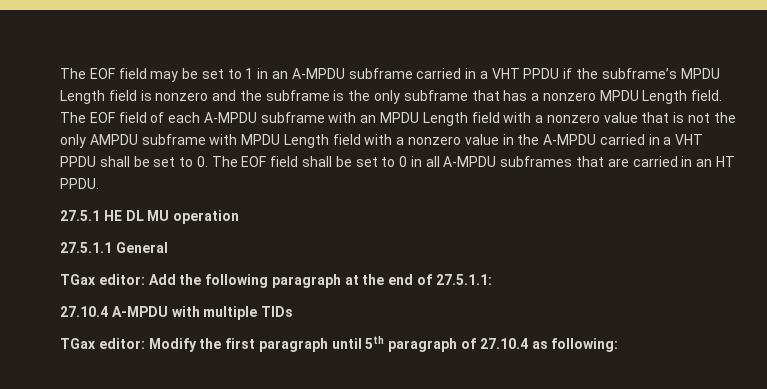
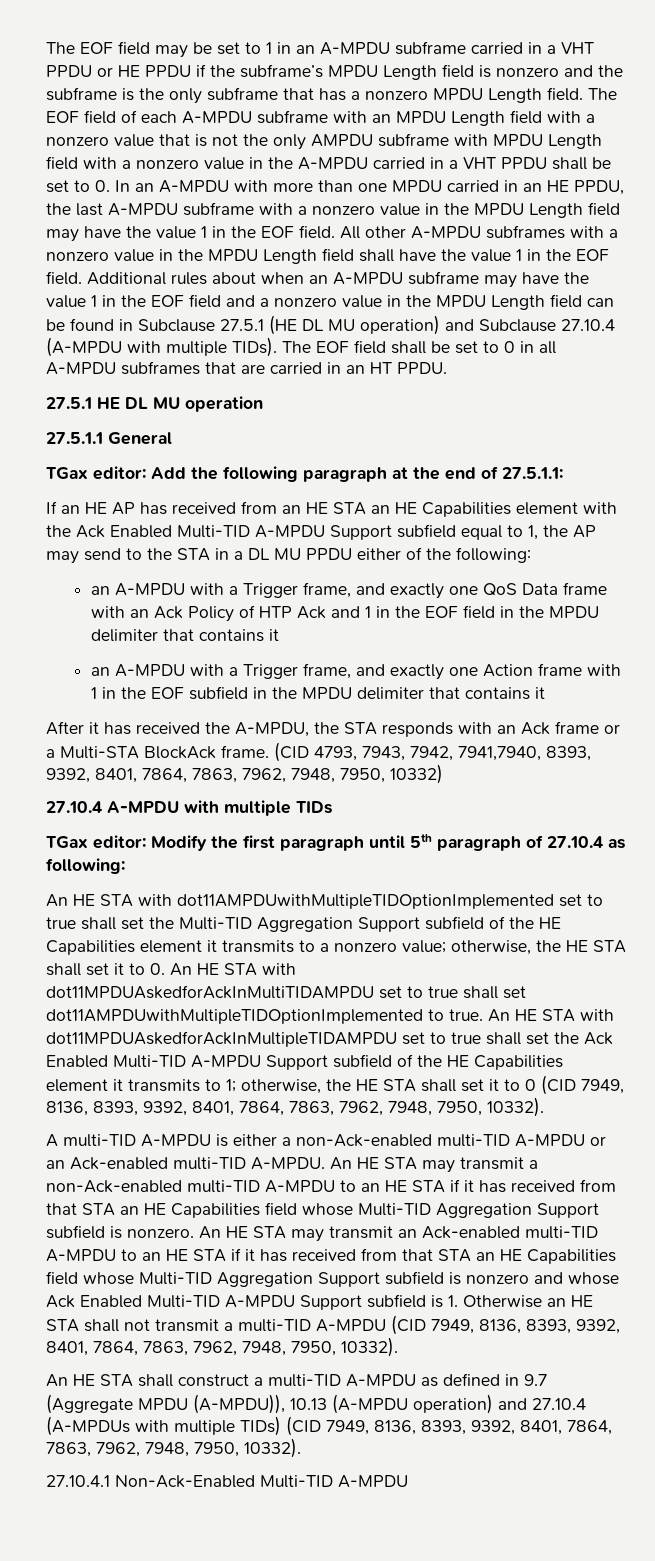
(560, 73) none -> [97,65,191,77] or HE PPDU
(208, 161) none -> [115,180,624,195] [46,202,620,218] [46,225,618,242] [46,248,609,264] [46,271,589,288] [46,294,614,310] [46,315,615,335] [46,337,277,357] In an A-MPDU with more than one MPDU carried in an HE PPDU, the last A-MPDU subframe with a nonzero value in the MPDU Length field may have the value 1 in the EOF field. All other A-MPDU subframes with a nonzero value in the MPDU Length field shall have the value 1 in the EOF field. Additional rules about when an A-MPDU subframe may have the value 1 in the EOF field and a nonzero value in the MPDU Length field can be found in Subclause 27.5.1 (HE DL MU operation) and Subclause 27.10.4 (A-MPDU with multiple TIDs).
(492, 279) none -> [46,501,617,517] [46,524,596,540] [46,547,531,564] [90,582,607,599] [90,605,599,622] [90,629,279,642] [90,663,621,680] [90,686,545,700] [46,721,620,737] [46,742,591,762] [46,764,443,784] // If an HE AP has received from an HE STA an HE Capabilities element with the Ack Enabled Multi-TID A-MPDU Support subfield equal to 1, the AP may send to the STA in a DL MU PPDU either of the following: // an A-MPDU with a Trigger frame, and exactly one QoS Data frame with an Ack Policy of HTP Ack and 1 in the EOF field in the MPDU delimiter that contains it // an A-MPDU with a Trigger frame, and exactly one Action frame with 1 in the EOF subfield in the MPDU delimiter that contains it // After it has received the A-MPDU, the STA responds with an Ack frame or a Multi-STA BlockAck frame. (CID 4793, 7943, 7942, 7941,7940, 8393, 9392, 8401, 7864, 7863, 7962, 7948, 7950, 10332)
(619, 345) none -> [46,894,603,909] [46,916,561,932] [46,940,626,955] [46,963,296,976] [46,985,526,999] [46,1009,614,1024] [46,1031,613,1047] [46,1054,563,1070] [46,1075,624,1095] [46,1097,544,1117] [46,1134,606,1147] [46,1157,538,1173] [46,1179,616,1193] [46,1202,599,1218] [46,1225,598,1242] [46,1248,616,1264] [46,1271,619,1287] [46,1294,593,1310] [46,1315,620,1335] [46,1337,398,1357] [46,1373,547,1387] [46,1394,586,1414] [46,1416,612,1436] [46,1438,301,1458] [46,1475,408,1488] // An HE STA with dot11AMPDUwithMultipleTIDOptionImplemented set to true shall set the Multi-TID Aggregation Support subfield of the HE Capabilities element it transmits to a nonzero value; otherwise, the HE STA shall set it to 0. An HE STA with dot11MPDUAskedforAckInMultiTIDAMPDU set to true shall set dot11AMPDUwithMultipleTIDOptionImplemented to true. An HE STA with dot11MPDUAskedforAckInMultipleTIDAMPDU set to true shall set the Ack Enabled Multi-TID A-MPDU Support subfield of the HE Capabilities element it transmits to 1; otherwise, the HE STA shall set it to 0 (CID 7949, 8136, 8393, 9392, 8401, 7864, 7863, 7962, 7948, 7950, 10332). // A multi-TID A-MPDU is either a non-Ack-enabled multi-TID A-MPDU or an Ack-enabled multi-TID A-MPDU. An HE STA may transmit a non-Ack-enabled multi-TID A-MPDU to an HE STA if it has received from that STA an HE Capabilities field whose Multi-TID Aggregation Support subfield is nonzero. An HE STA may transmit an Ack-enabled multi-TID A-MPDU to an HE STA if it has received from that STA an HE Capabilities field whose Multi-TID Aggregation Support subfield is nonzero and whose Ack Enabled Multi-TID A-MPDU Support subfield is 1. Otherwise an HE STA shall not transmit a multi-TID A-MPDU (CID 7949, 8136, 8393, 9392, 8401, 7864, 7863, 7962, 7948, 7950, 10332). // An HE STA shall construct a multi-TID A-MPDU as defined in 9.7 (Aggregate MPDU (A-MPDU)), 10.13 (A-MPDU operation) and 27.10.4 (A-MPDUs with multiple TIDs) (CID 7949, 8136, 8393, 9392, 8401, 7864, 7863, 7962, 7948, 7950, 10332). // 27.10.4.1 Non-Ack-Enabled Multi-TID A-MPDU

